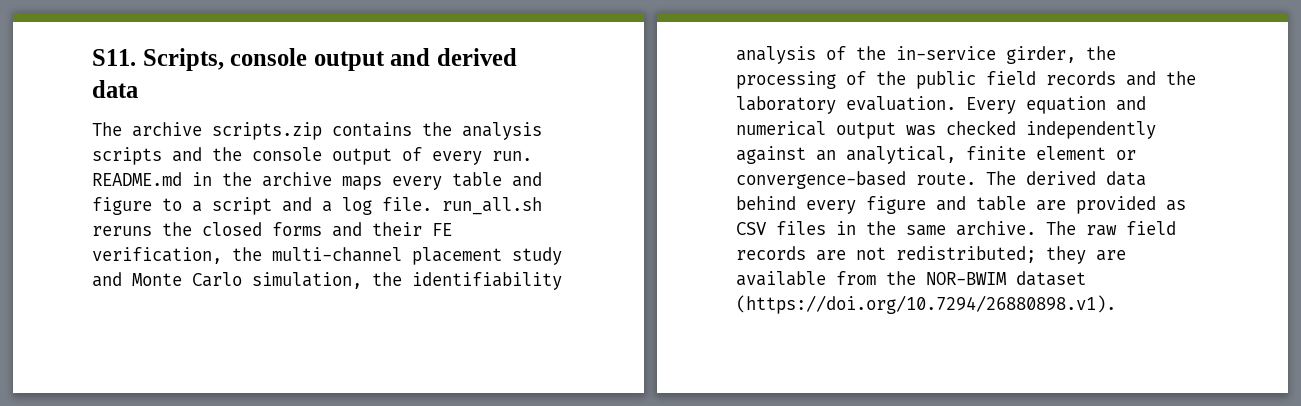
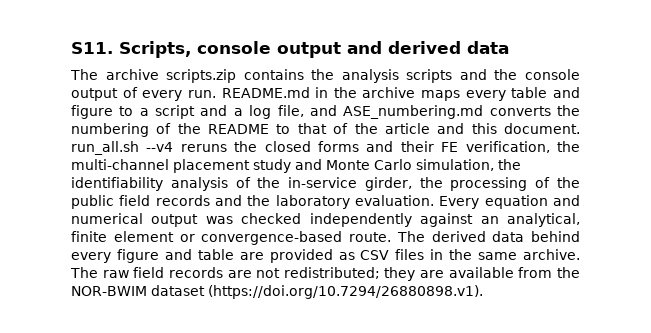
[382,197,542,215] file. run_all.sh -> [277,105,580,119] [71,123,580,137] [71,141,174,155] file, and ASE_numbering.md converts the numbering of the README to that of the article and this document. run_all.sh --v4

